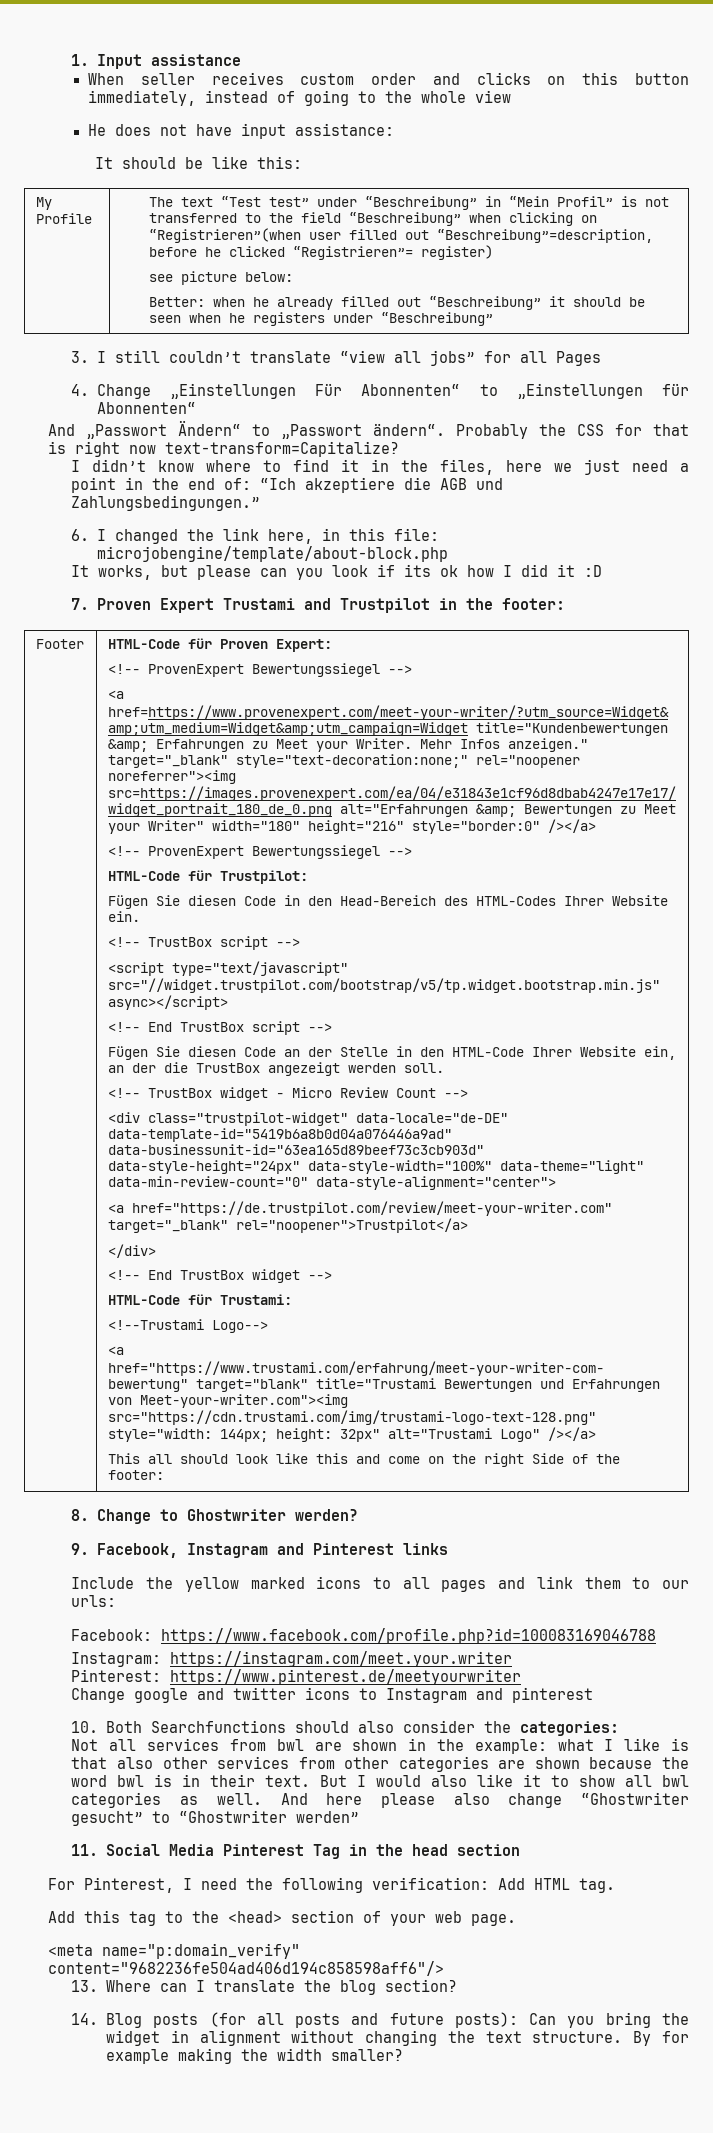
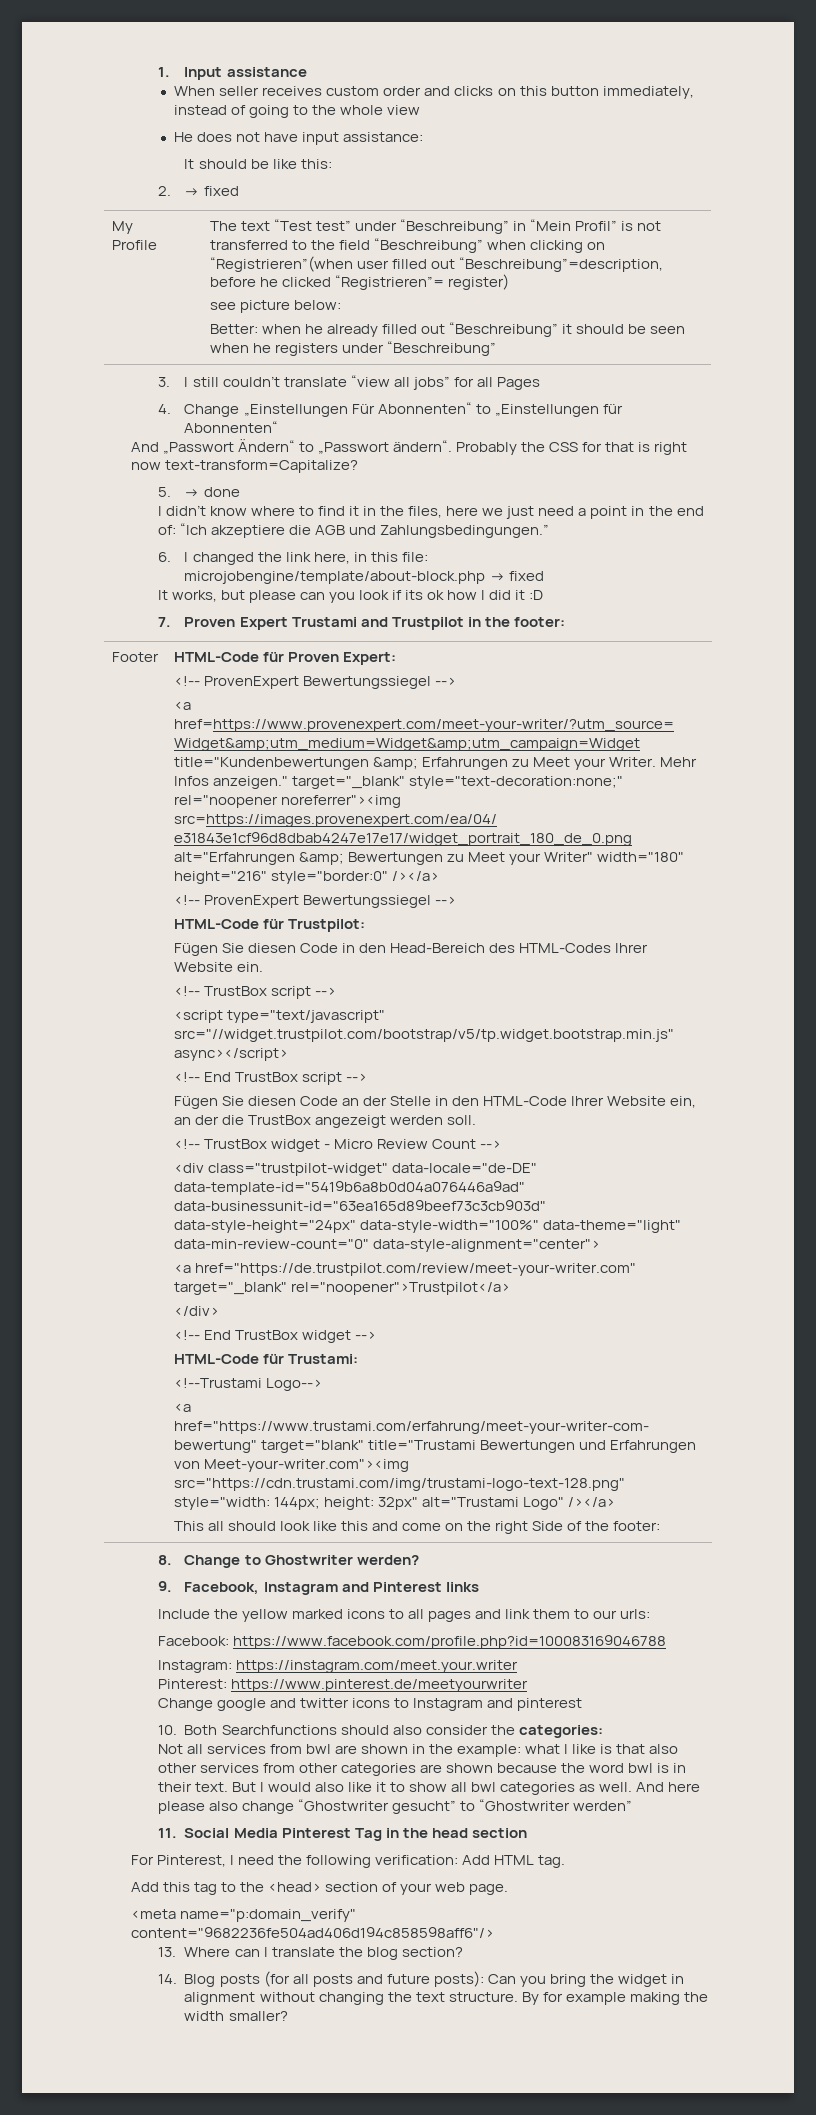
(303, 162) none -> [157,186,239,196] // 2. → fixed
(399, 449) none -> [157,487,240,497] // 5. → done
(448, 554) none -> [489,571,544,581] → fixed

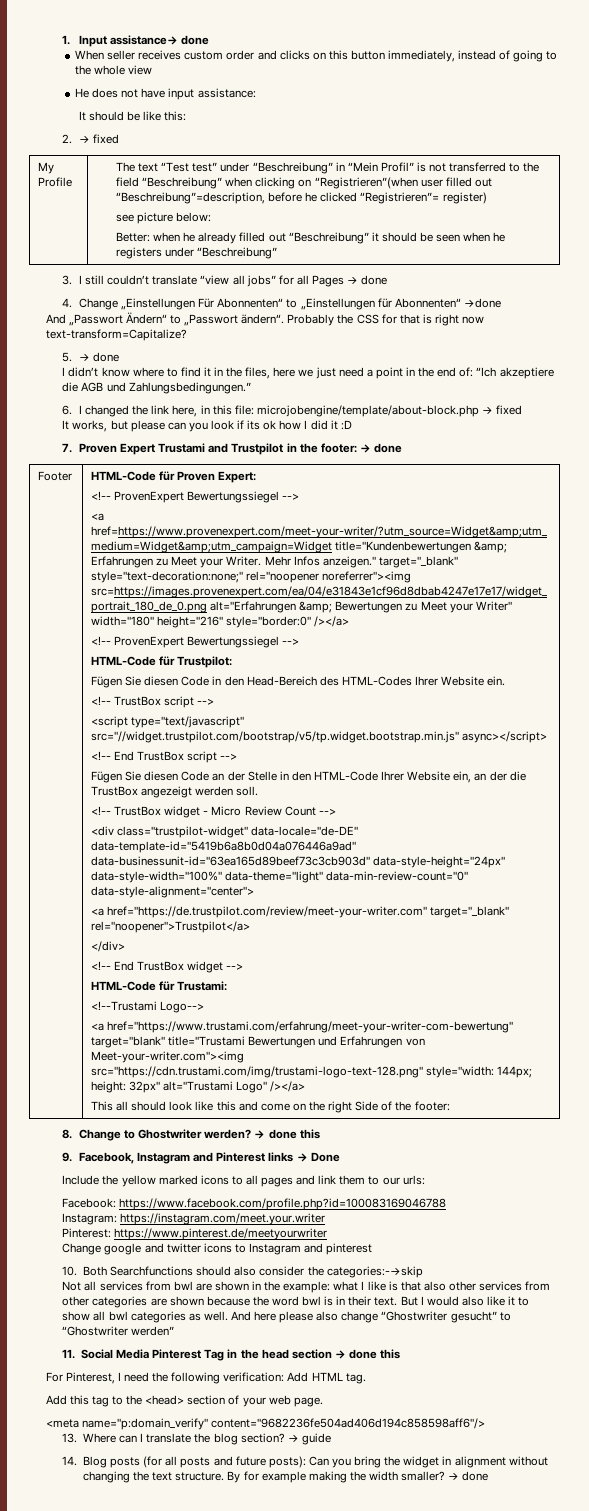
[226,67,307,77] assistance -> [110,35,210,45] assistance→ done
(540, 383) none -> [347,275,388,285] → done
(279, 427) none -> [463,298,501,308] →done
(565, 622) none -> [359,443,402,453] → done
(419, 1560) none -> [254,1129,320,1139] → done this
(479, 1587) none -> [296,1152,340,1162] → Done
[518,1725,603,1738] categories: -> [326,1266,423,1278] categories:-→skip
(527, 1833) none -> [334,1349,401,1359] → done this
(463, 1952) none -> [287,1433,331,1445] → guide
(288, 2016) none -> [448,1471,489,1481] → done

